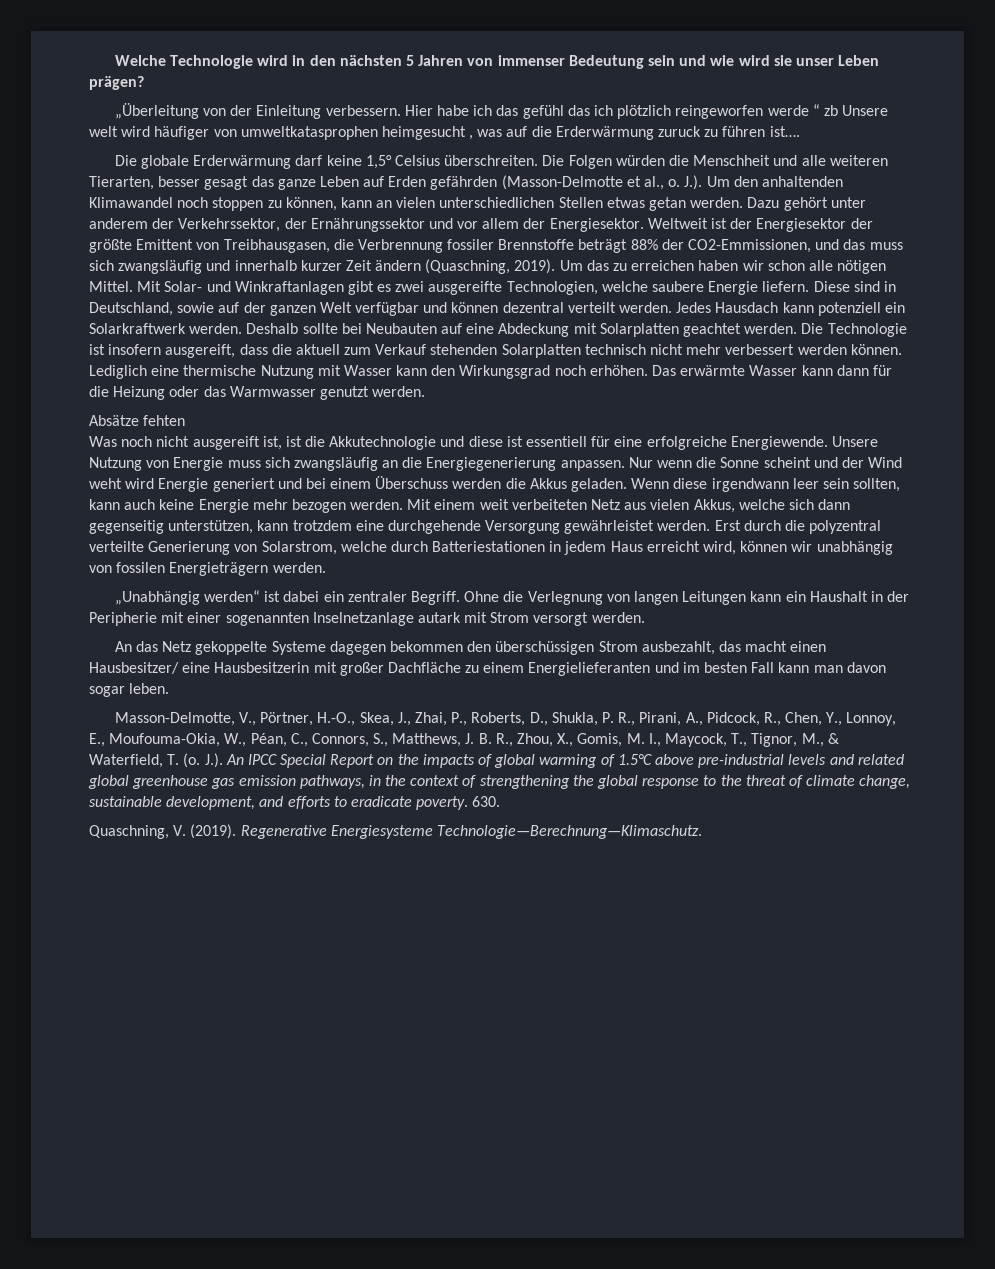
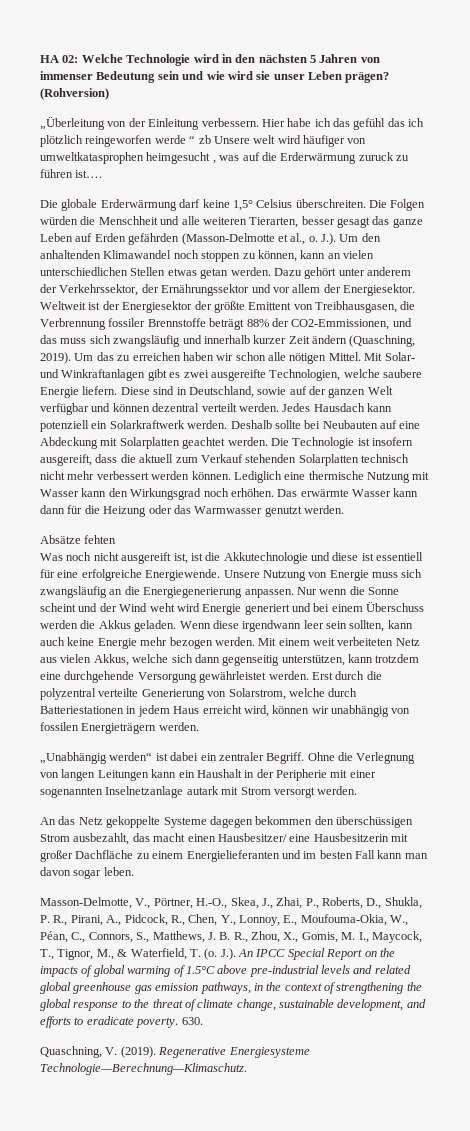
(114, 60) none -> [40,55,79,63] HA 02:
(144, 83) none -> [40,88,109,100] (Rohversion)

